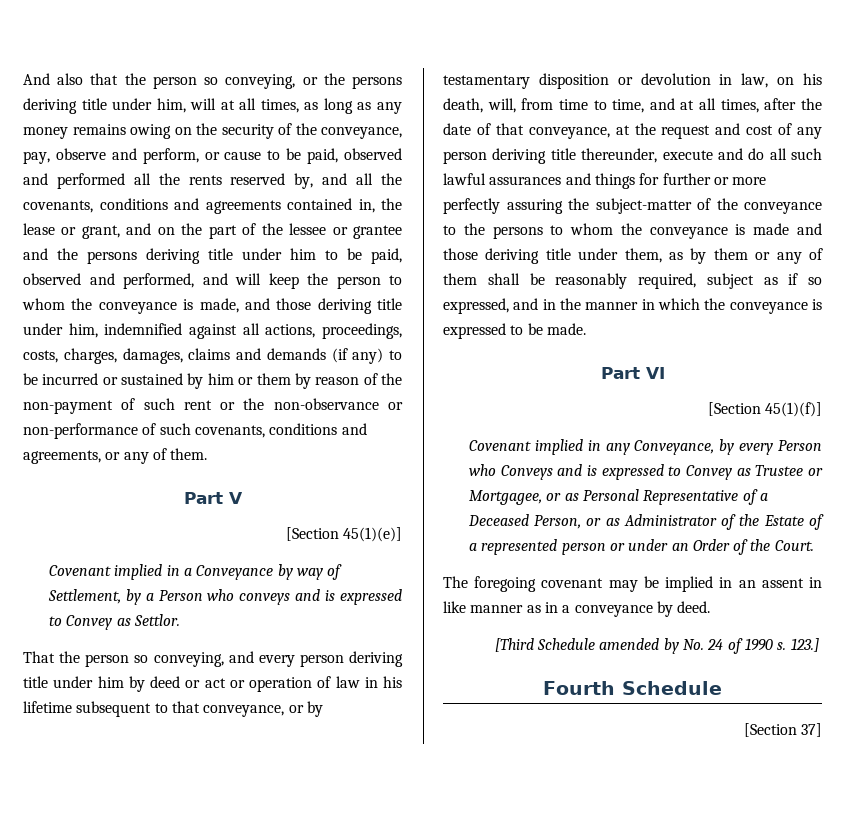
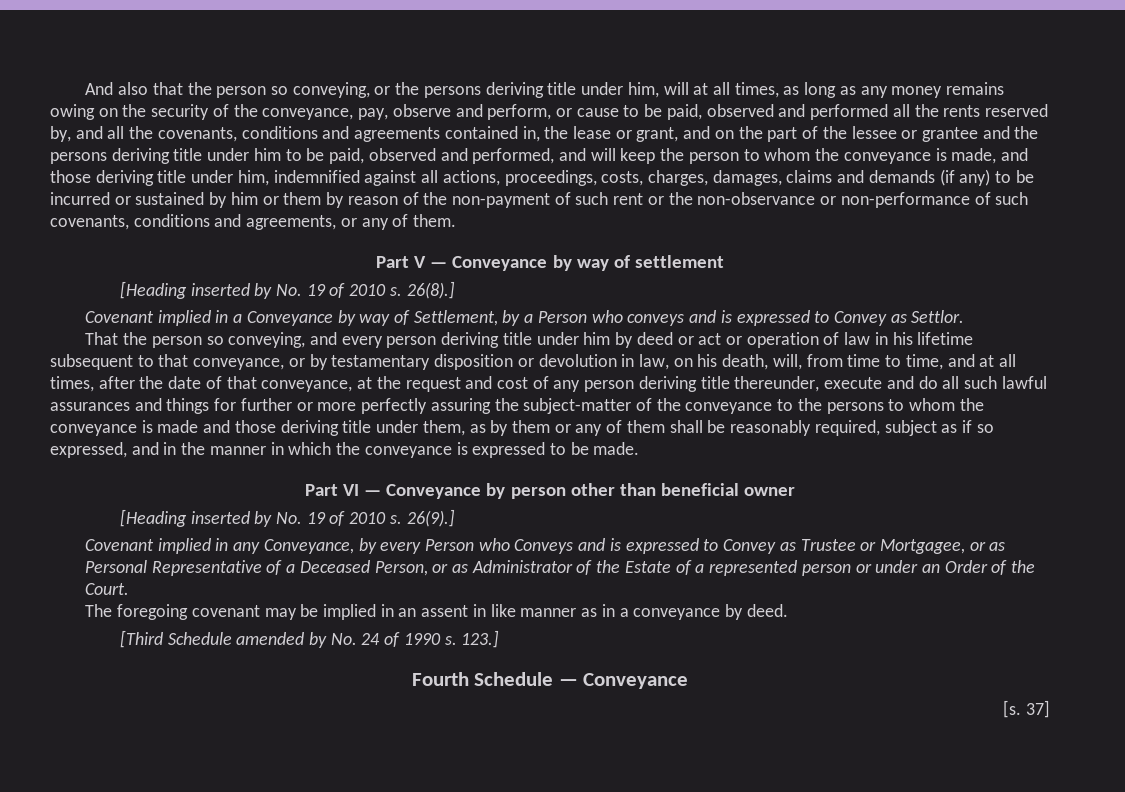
[285,527,402,542] // [Section 45(1)(e)] -> [430,255,724,271] [119,281,455,299] — Conveyance by way of settlement // [Heading inserted by No. 19 of 2010 s. 26(8).]
[707,402,822,417] // [Section 45(1)(f)] -> [364,483,796,499] [119,509,455,527] — Conveyance by person other than beneficial owner // [Heading inserted by No. 19 of 2010 s. 26(9).]
[743,723,797,737] // [Section -> [558,673,689,689] [1003,700,1022,718] — Conveyance // [s.

